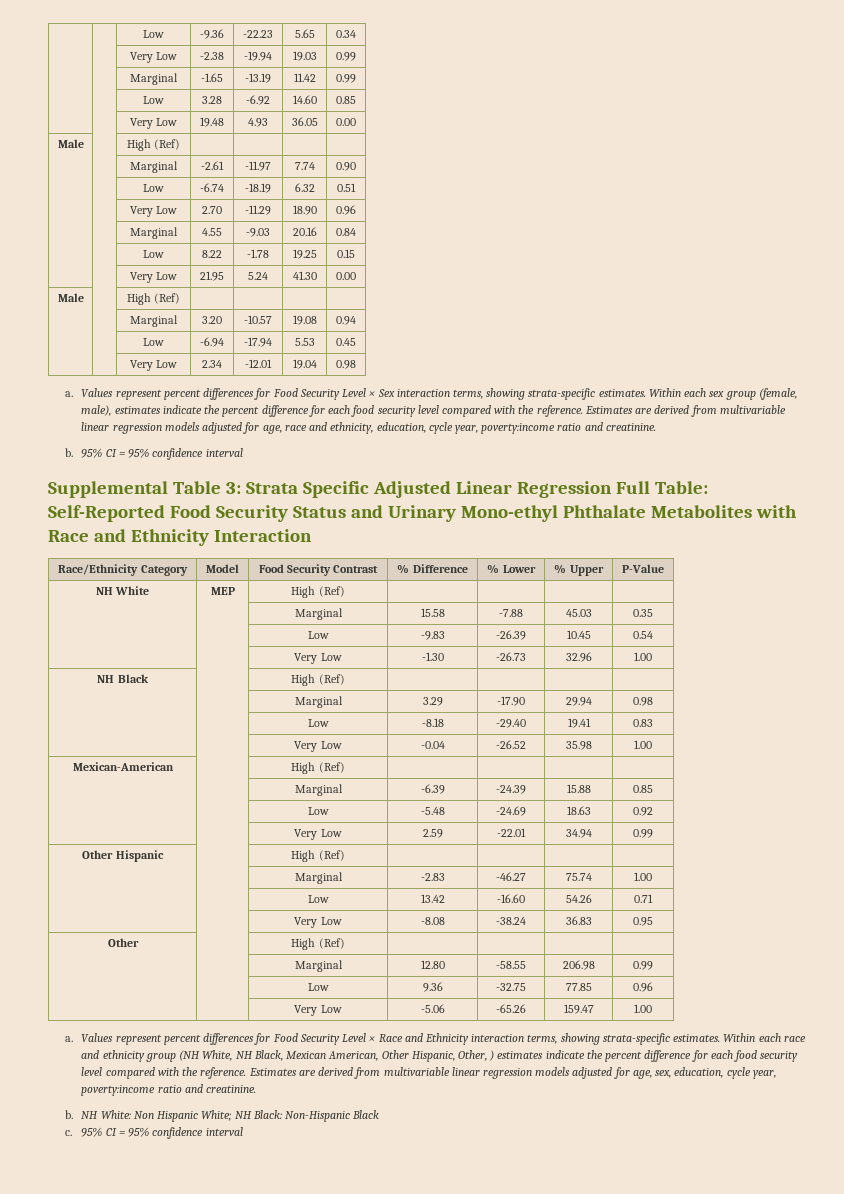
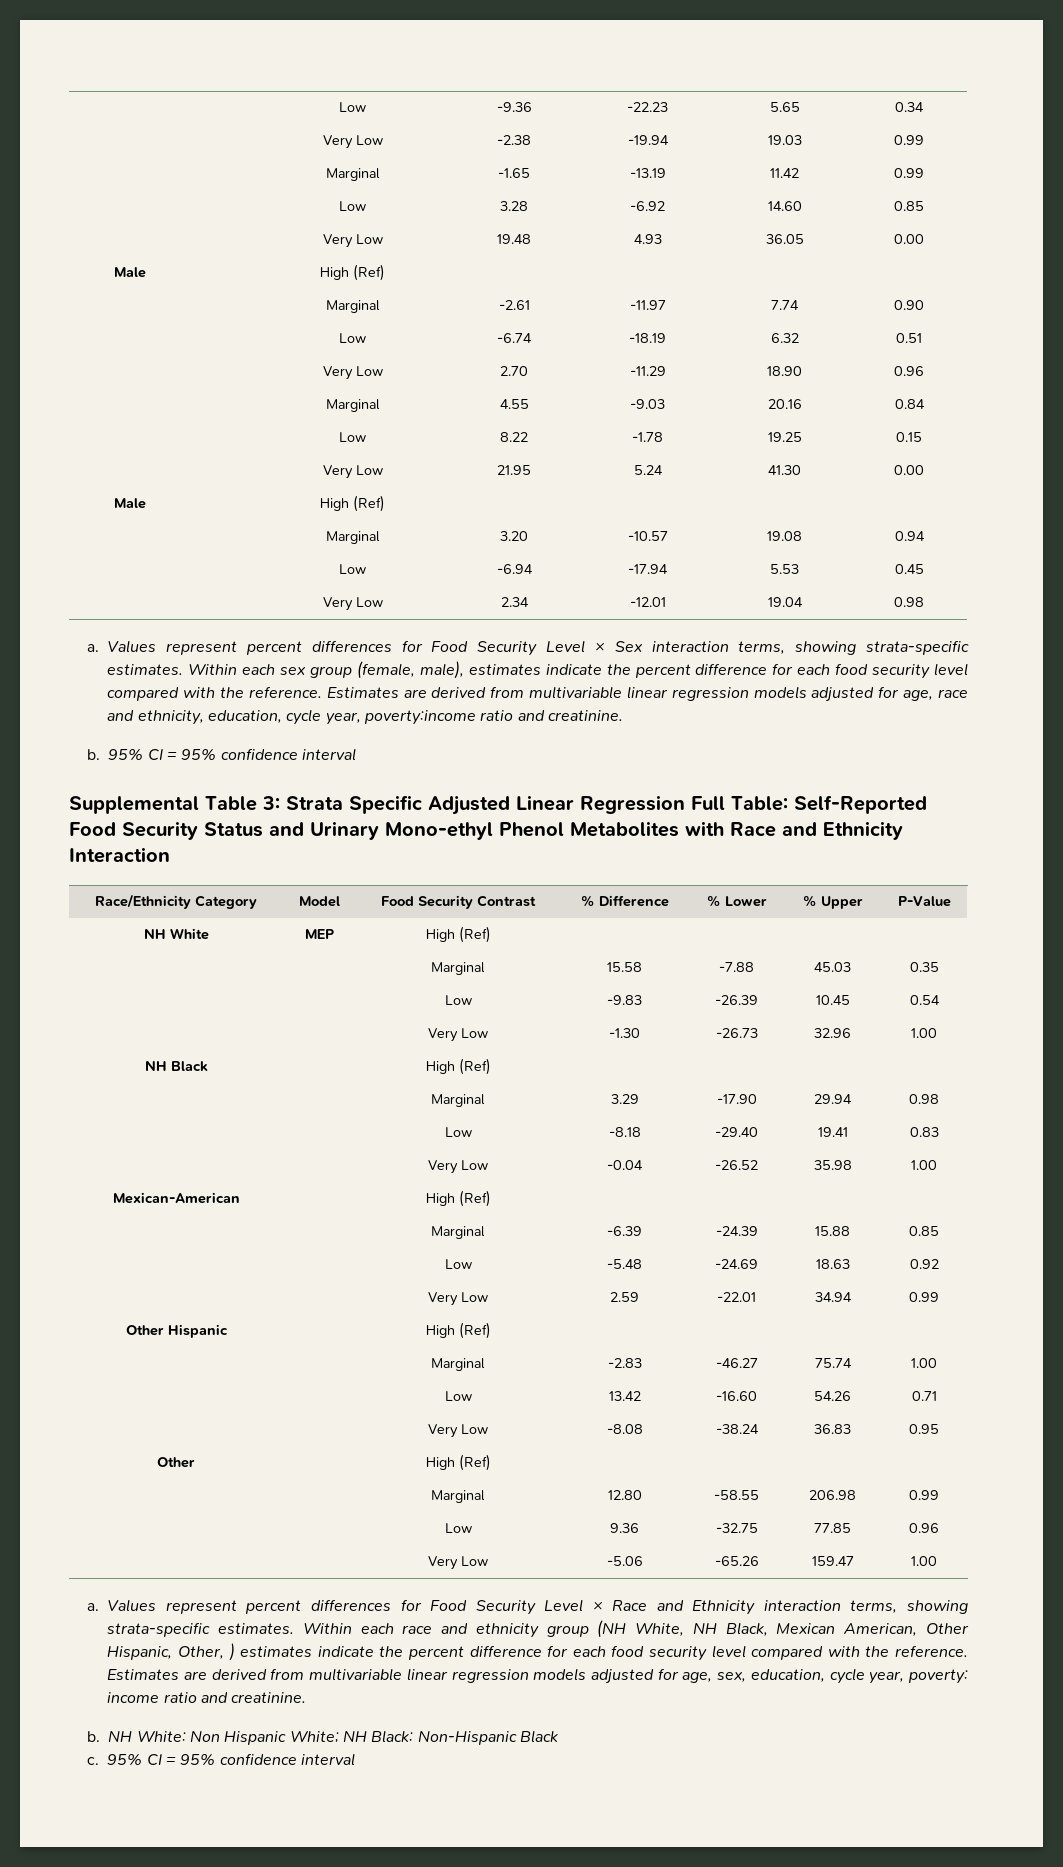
[562,505,646,518] Phthalate -> [499,822,564,837] Phenol
[81,1085,156,1096] poverty:income -> [908,1669,969,1684] [107,1692,160,1703] poverty: income

